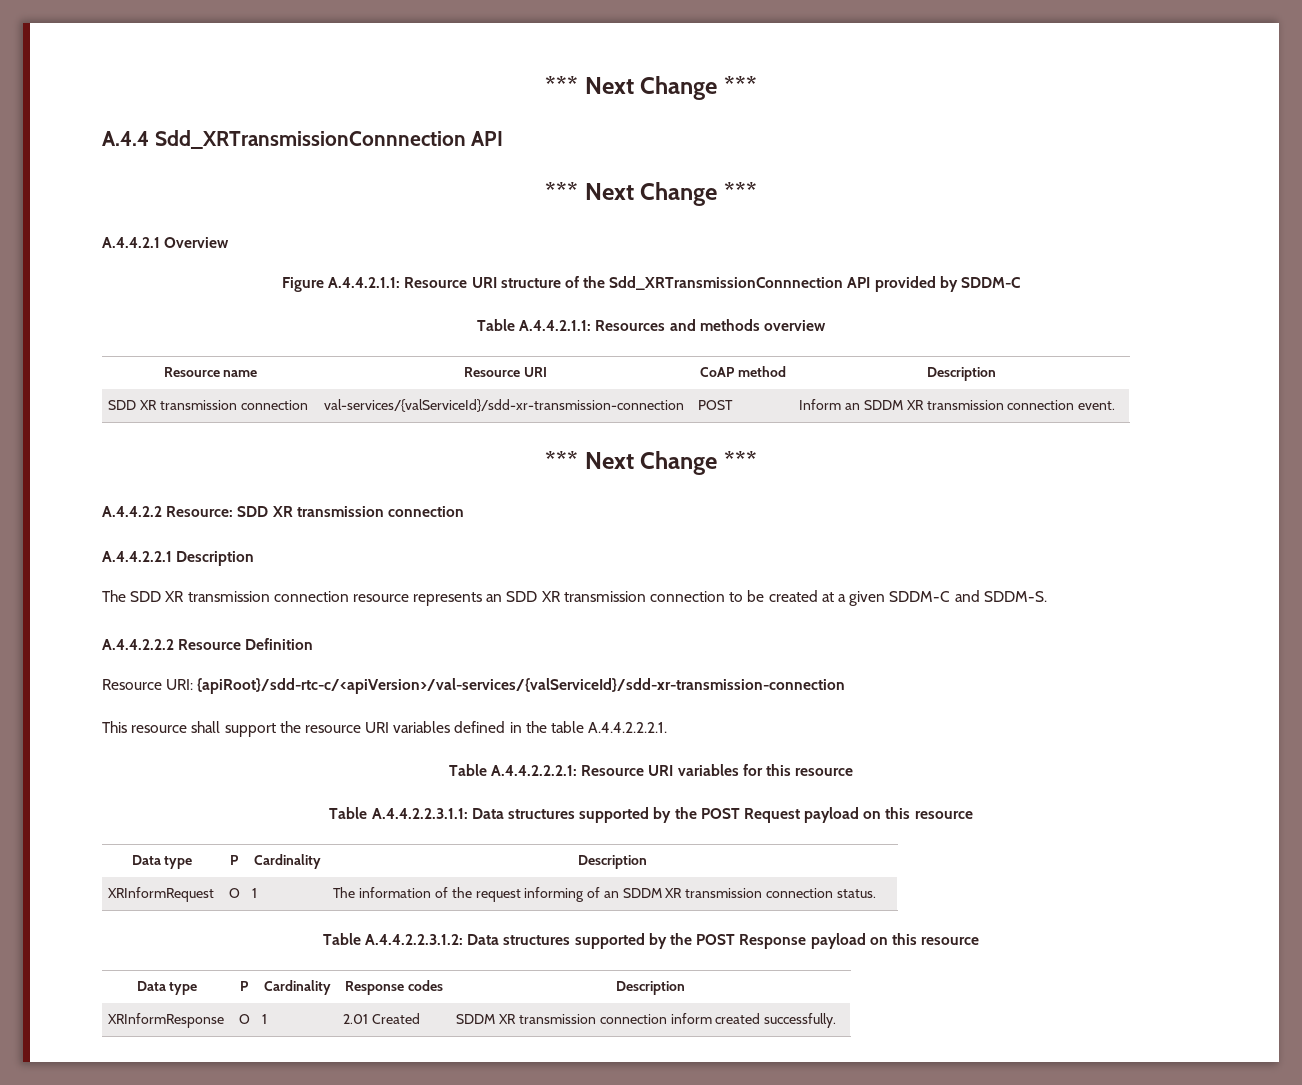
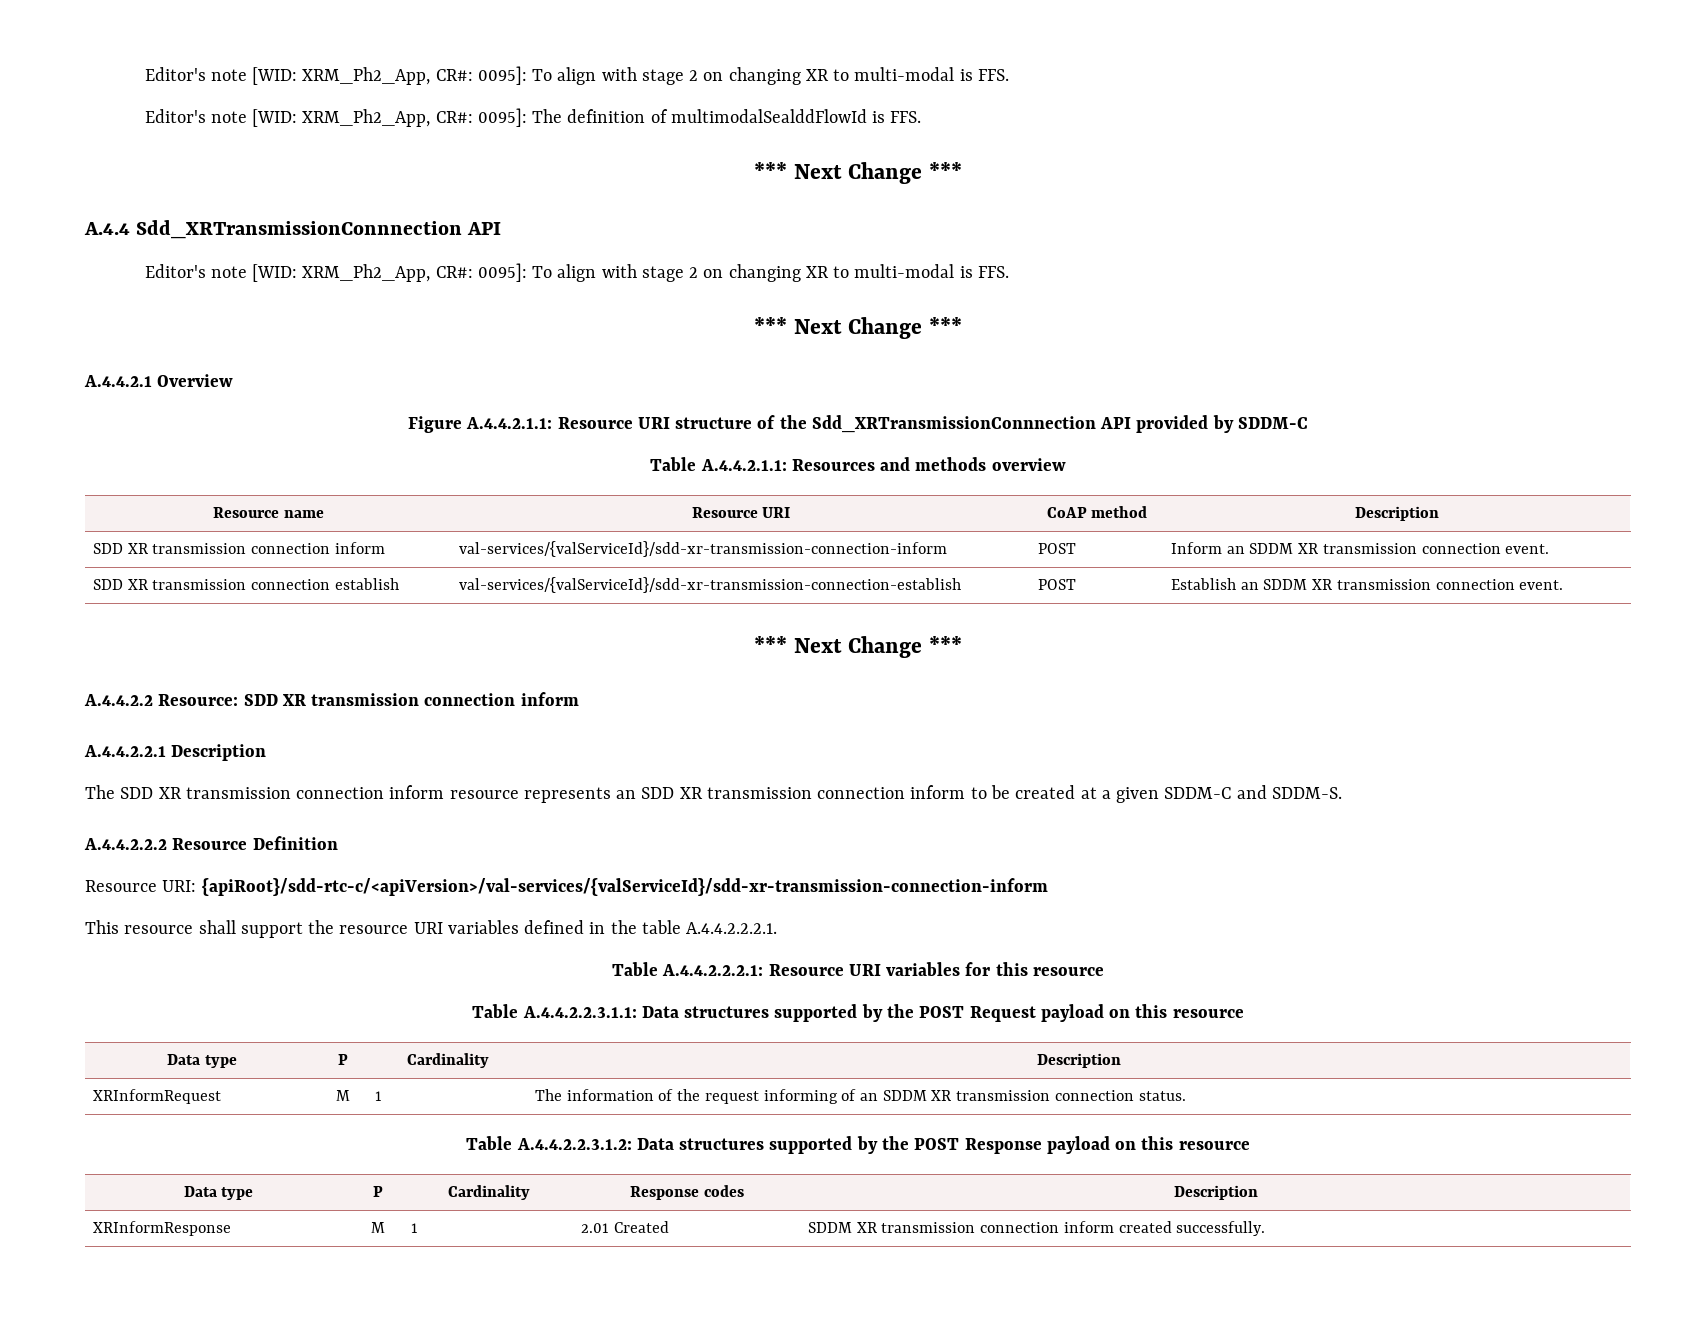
(545, 85) none -> [144,66,1009,85] [144,108,922,127] Editor's note [WID: XRM_Ph2_App, CR#: 0095]: To align with stage 2 on changing XR to multi-modal is FFS. // Editor's note [WID: XRM_Ph2_App, CR#: 0095]: The definition of multimodalSealddFlowId is FFS. //
(504, 138) none -> [144,263,1009,282] // Editor's note [WID: XRM_Ph2_App, CR#: 0095]: To align with stage 2 on changing XR to multi-modal is FFS.
[324,399,685,412] | val-services/{valServiceId}/sdd-xr-transmission-connection -> [334,542,385,554] [458,541,947,557] inform | val-services/{valServiceId}/sdd-xr-transmission-connection-inform
(1116, 405) none -> [92,578,399,590] [458,577,961,593] [1037,579,1076,590] [1170,578,1564,590] // SDD XR transmission connection establish | val-services/{valServiceId}/sdd-xr-transmission-connection-establish | POST | Establish an SDDM XR transmission connection event.
(464, 511) none -> [520,692,579,706] inform
(349, 596) none -> [389,785,445,799] inform
(726, 596) none -> [910,785,966,799] inform
[197,678,846,694] {apiRoot}/sdd-rtc-c/<apiVersion>/val-services/{valServiceId}/sdd-xr-transmission-connection -> [201,878,1048,896] {apiRoot}/sdd-rtc-c/<apiVersion>/val-services/{valServiceId}/sdd-xr-transmission-connection-inform
[228,888,240,898] O -> [336,1090,350,1101] M
[238,1014,250,1024] O -> [370,1222,385,1233] M

